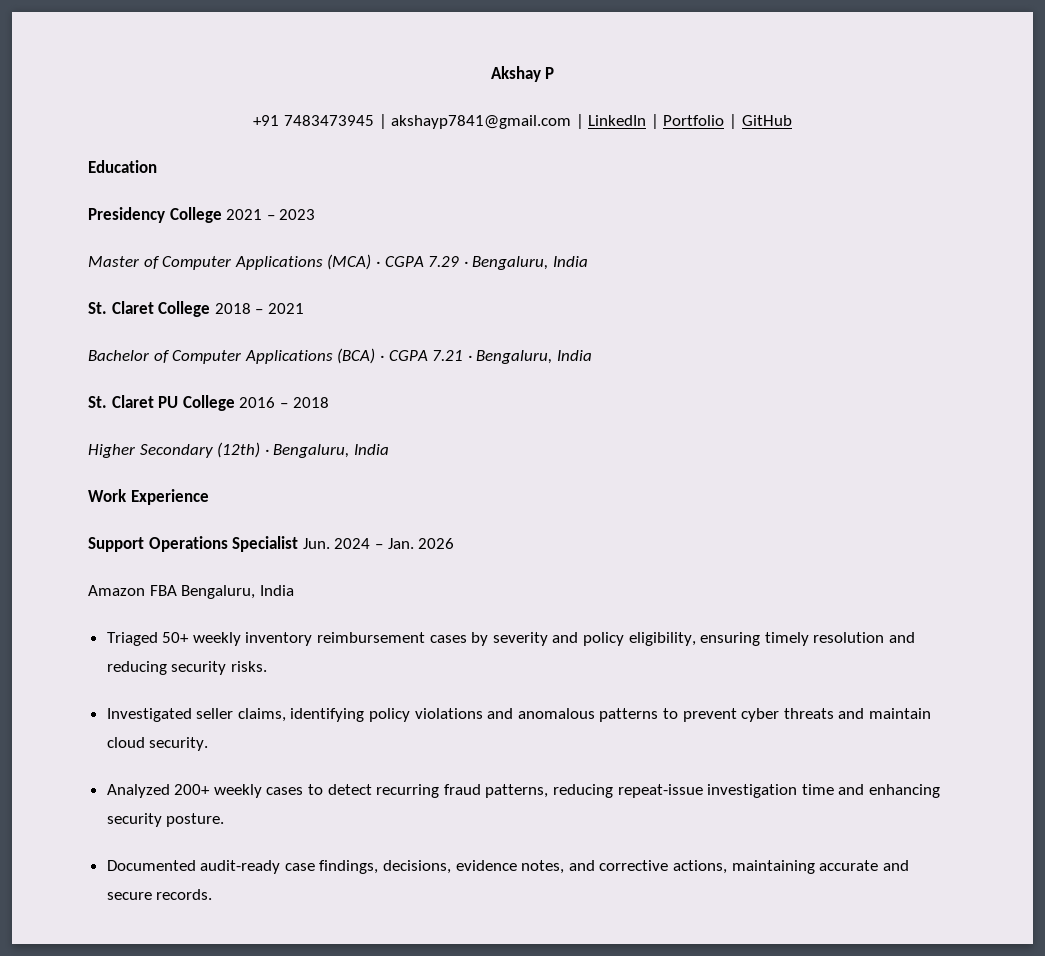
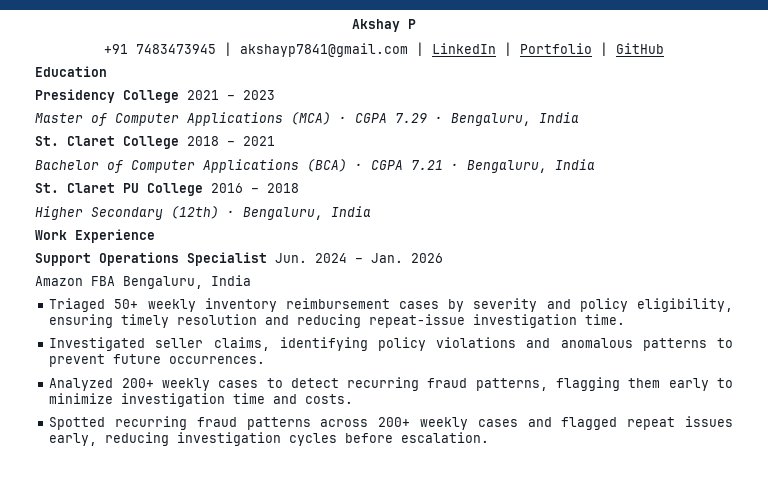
[171,661,267,675] security risks. -> [369,314,626,328] repeat-issue investigation time.
[741,708,931,722] [106,737,209,751] cyber threats and maintain cloud security. -> [113,354,266,364] future occurrences.
[553,784,940,798] [106,813,225,827] [106,860,909,874] [106,889,213,900] reducing repeat-issue investigation time and enhancing security posture. // Documented audit-ready case findings, decisions, evidence notes, and corrective actions, maintaining accurate and secure records. -> [556,377,734,391] [49,393,354,407] [49,416,733,430] [49,432,490,446] flagging them early to minimize investigation time and costs. // Spotted recurring fraud patterns across 200+ weekly cases and flagged repeat issues early, reducing investigation cycles before escalation.

